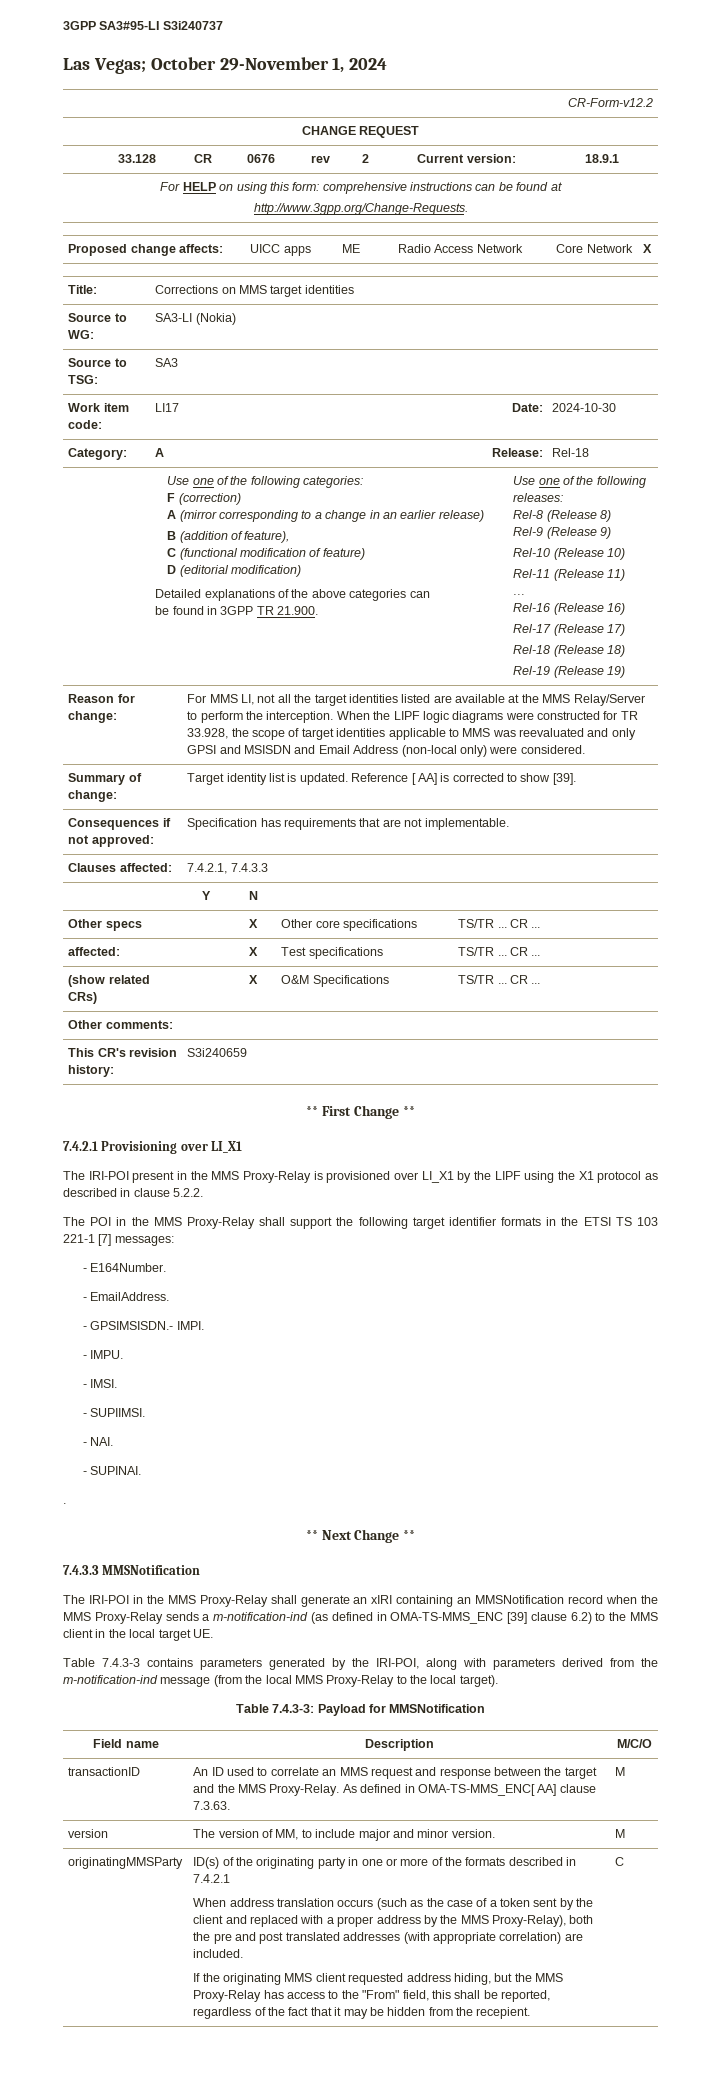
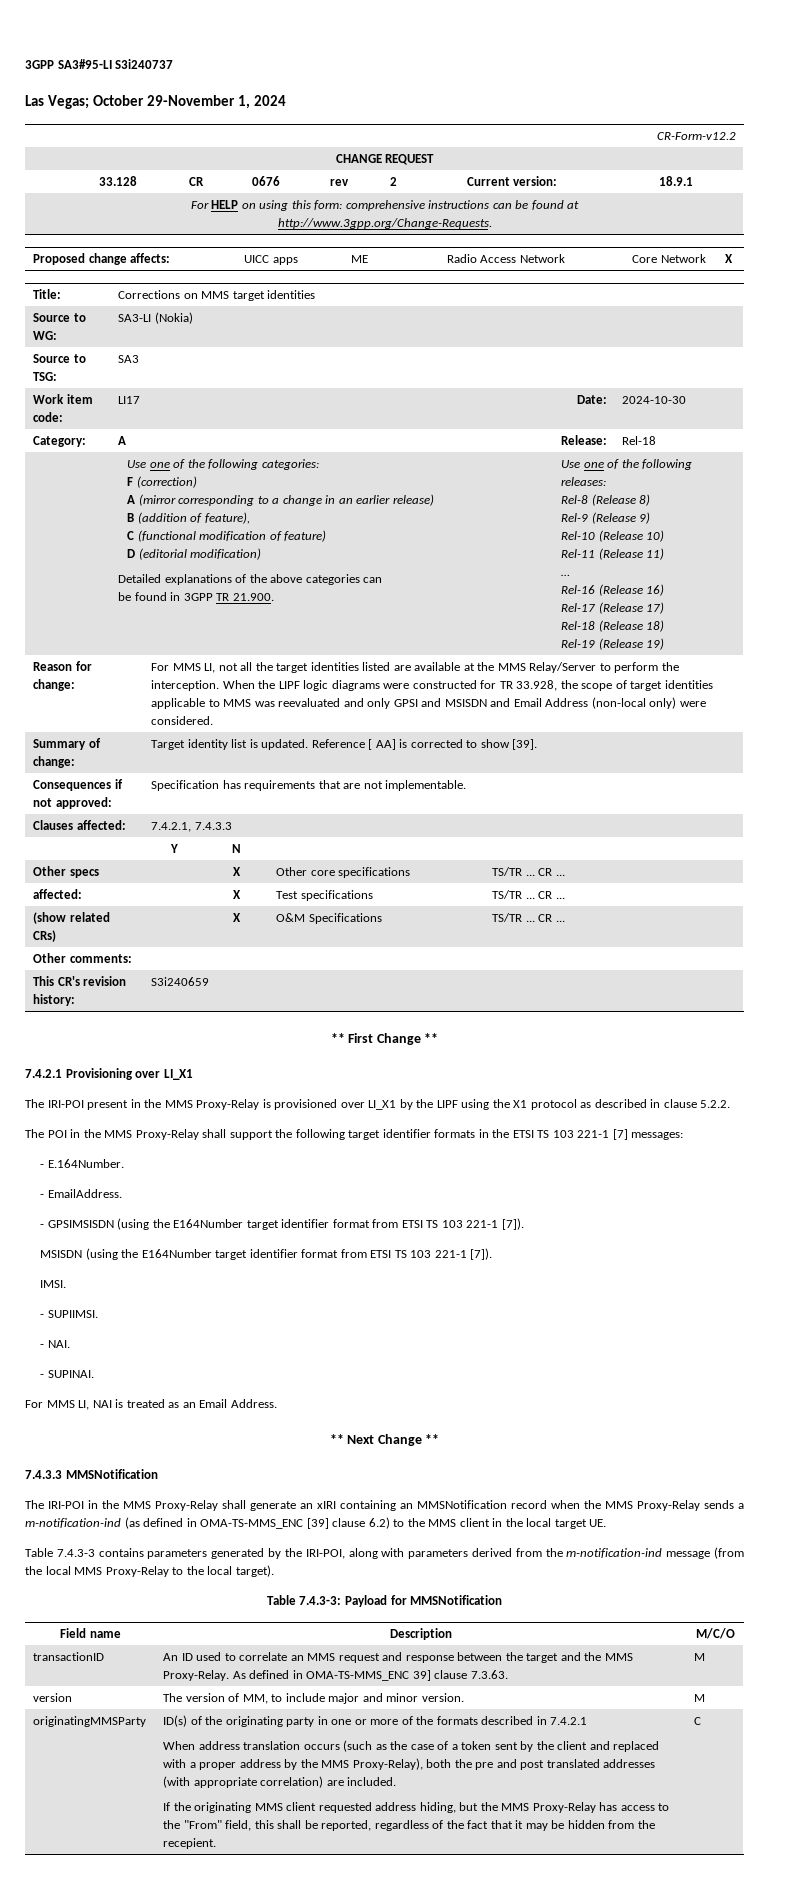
[90,1263,167,1272] E164Number. -> [47,1159,124,1168] E.164Number.
[90,1321,204,1330] [82,1350,124,1359] [82,1384,87,1388] GPSIMSISDN.- IMPI. // - IMPU. // - -> [47,1218,524,1230] [40,1248,493,1260] GPSIMSISDN (using the E164Number target identifier format from ETSI TS 103 221-1 [7]). // MSISDN (using the E164Number target identifier format from ETSI TS 103 221-1 [7]). //
[63,1503,66,1504] . -> [25,1399,277,1410] For MMS LI, NAI is treated as an Email Address.
[417,1784,557,1796] OMA-TS-MMS_ENC[ AA] -> [306,1670,431,1681] OMA-TS-MMS_ENC 39]

